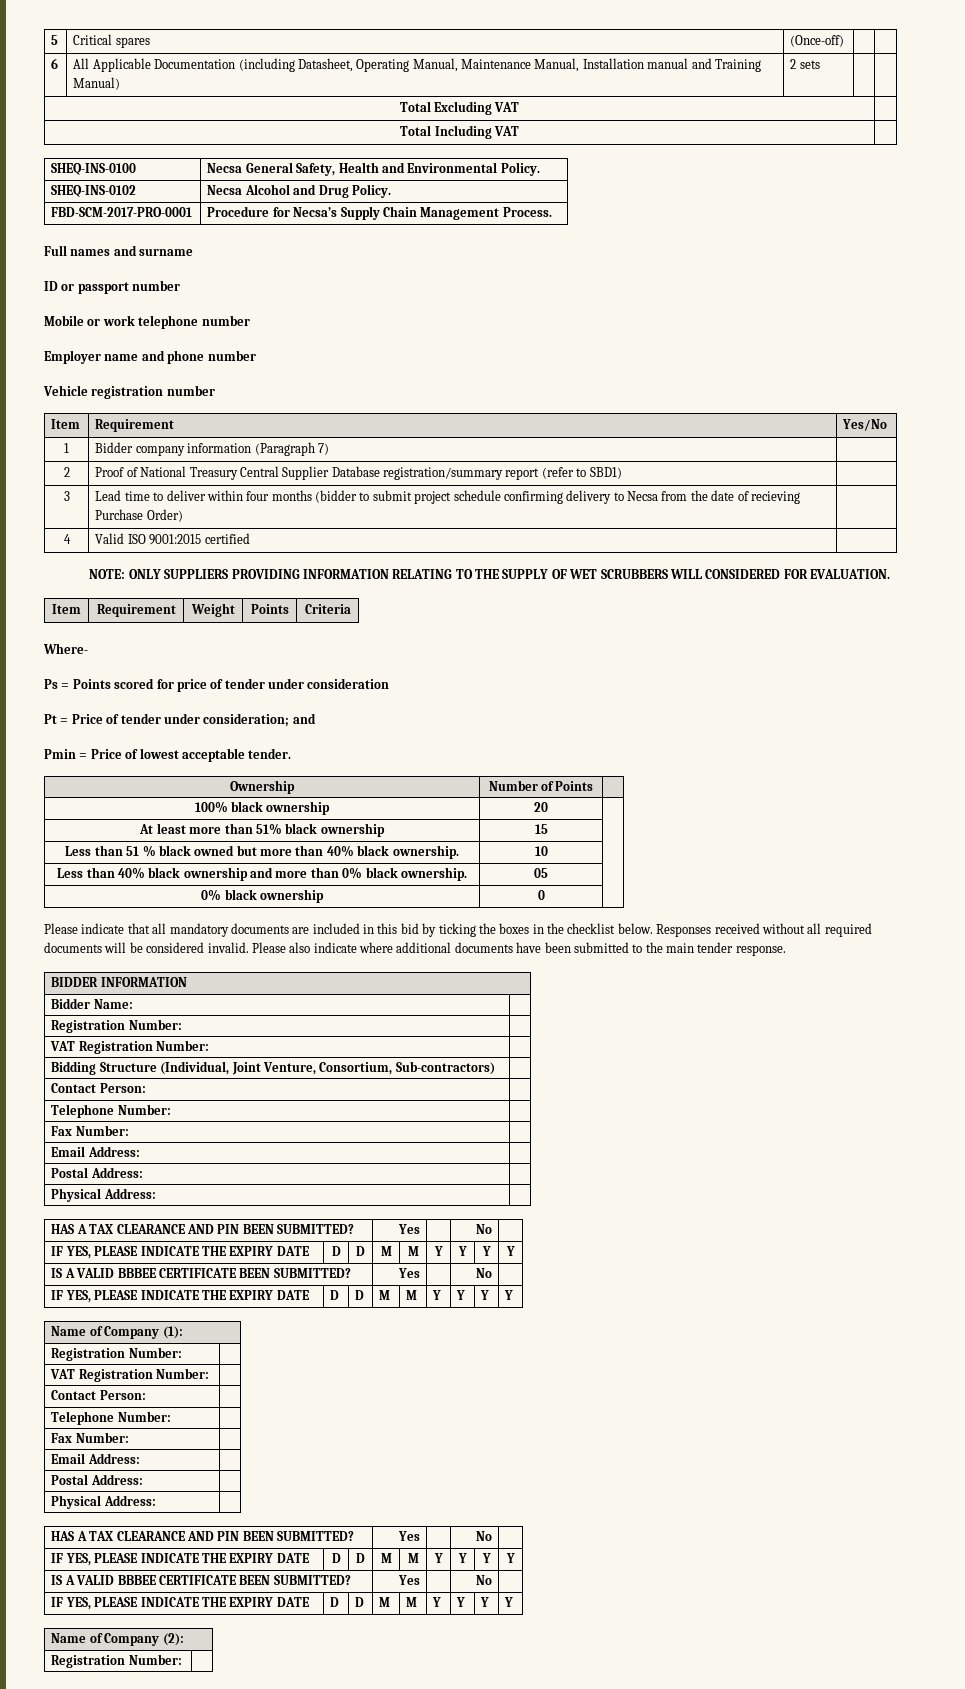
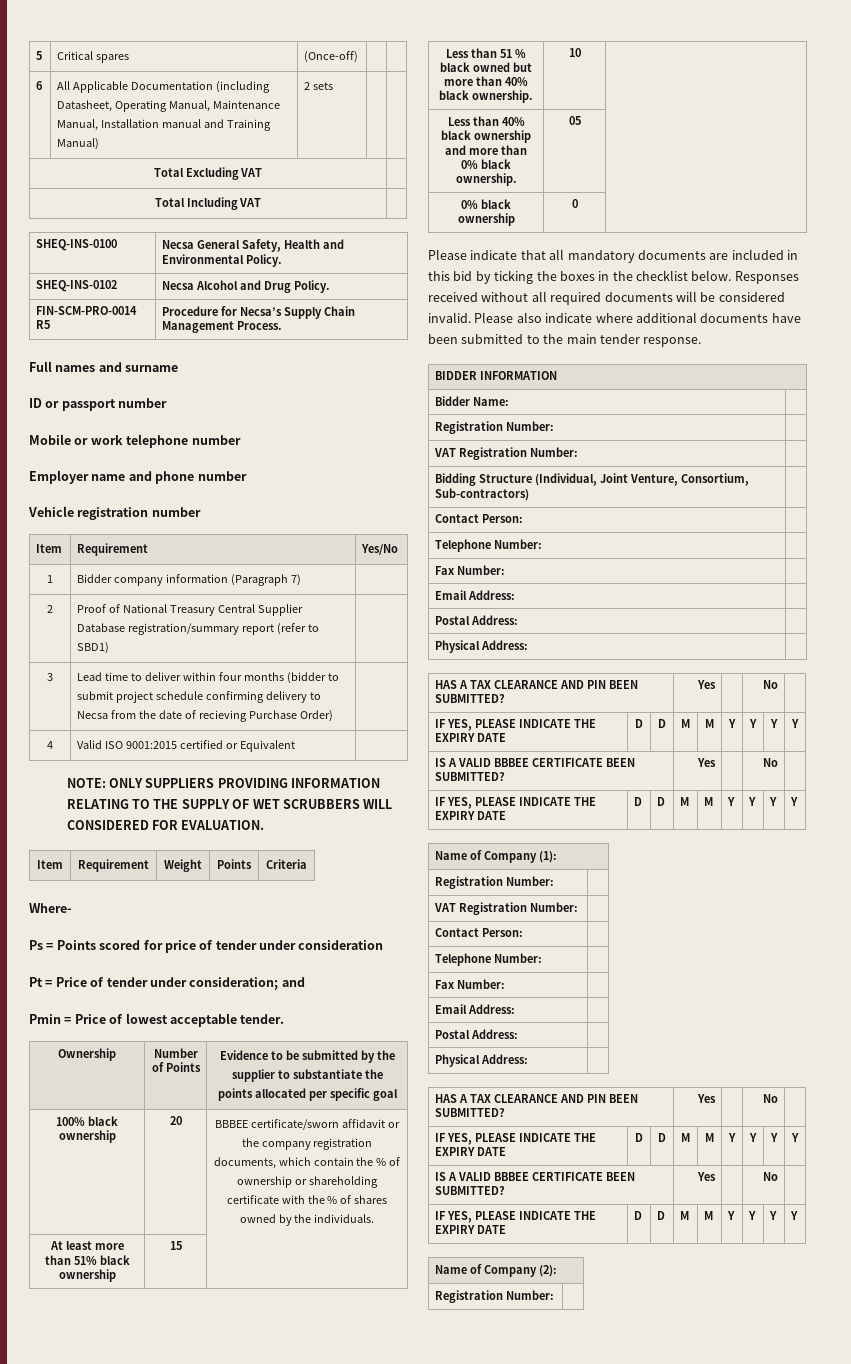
[51,207,193,217] FBD-SCM-2017-PRO-0001 -> [36,306,138,315] [36,320,51,329] FIN-SCM-PRO-0014 R5
(250, 538) none -> [225,740,295,752] or Equivalent
[194,801,331,815] [534,802,548,812] // 100% black ownership | 20 | -> [219,1050,395,1063] [231,1069,383,1082] [217,1088,398,1101] [56,1116,118,1126] [58,1130,116,1143] [169,1116,182,1125] [215,1119,400,1130] [241,1138,373,1150] [213,1157,401,1169] [237,1176,378,1188] [226,1195,388,1204] [239,1214,375,1226] Evidence to be submitted by the supplier to substantiate the points allocated per specific goal // 100% black ownership | 20 | BBBEE certificate/sworn affidavit or the company registration documents, which contain the % of ownership or shareholding certificate with the % of shares owned by the individuals.

